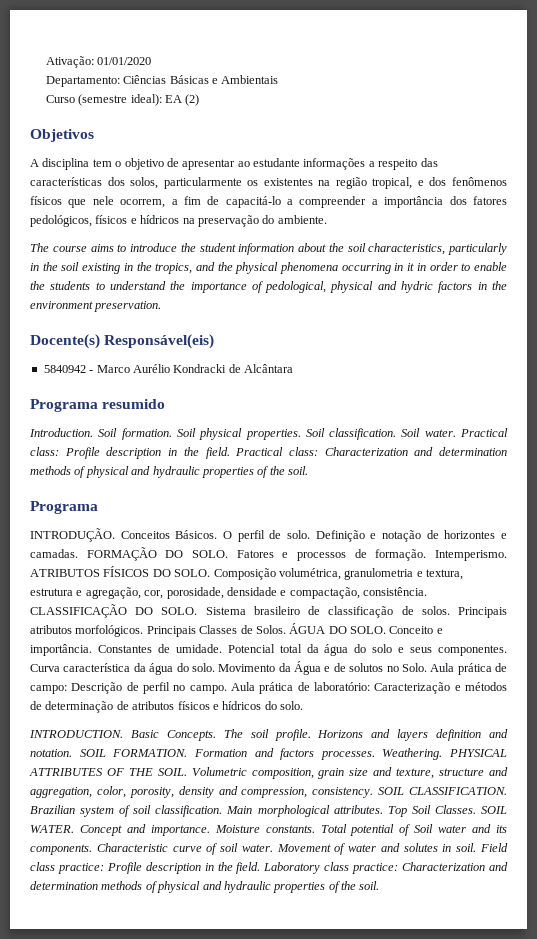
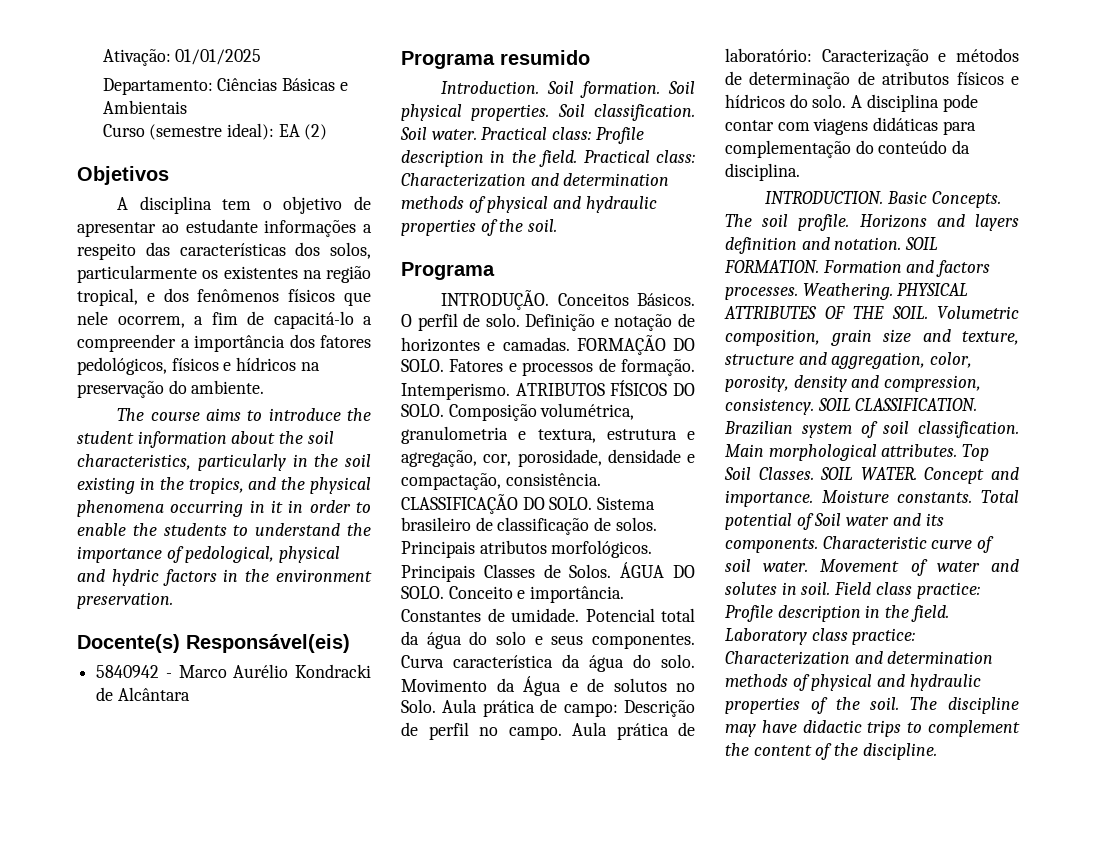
[97,57,152,65] 01/01/2020 -> [175,49,262,65] 01/01/2025
(303, 705) none -> [851,94,978,112] [725,117,976,135] [725,140,971,158] [725,163,800,181] A disciplina pode contar com viagens didáticas para complementação do conteúdo da disciplina.
(380, 885) none -> [910,697,1019,714] [725,720,1020,737] [725,743,937,760] The discipline may have didactic trips to complement the content of the discipline.

